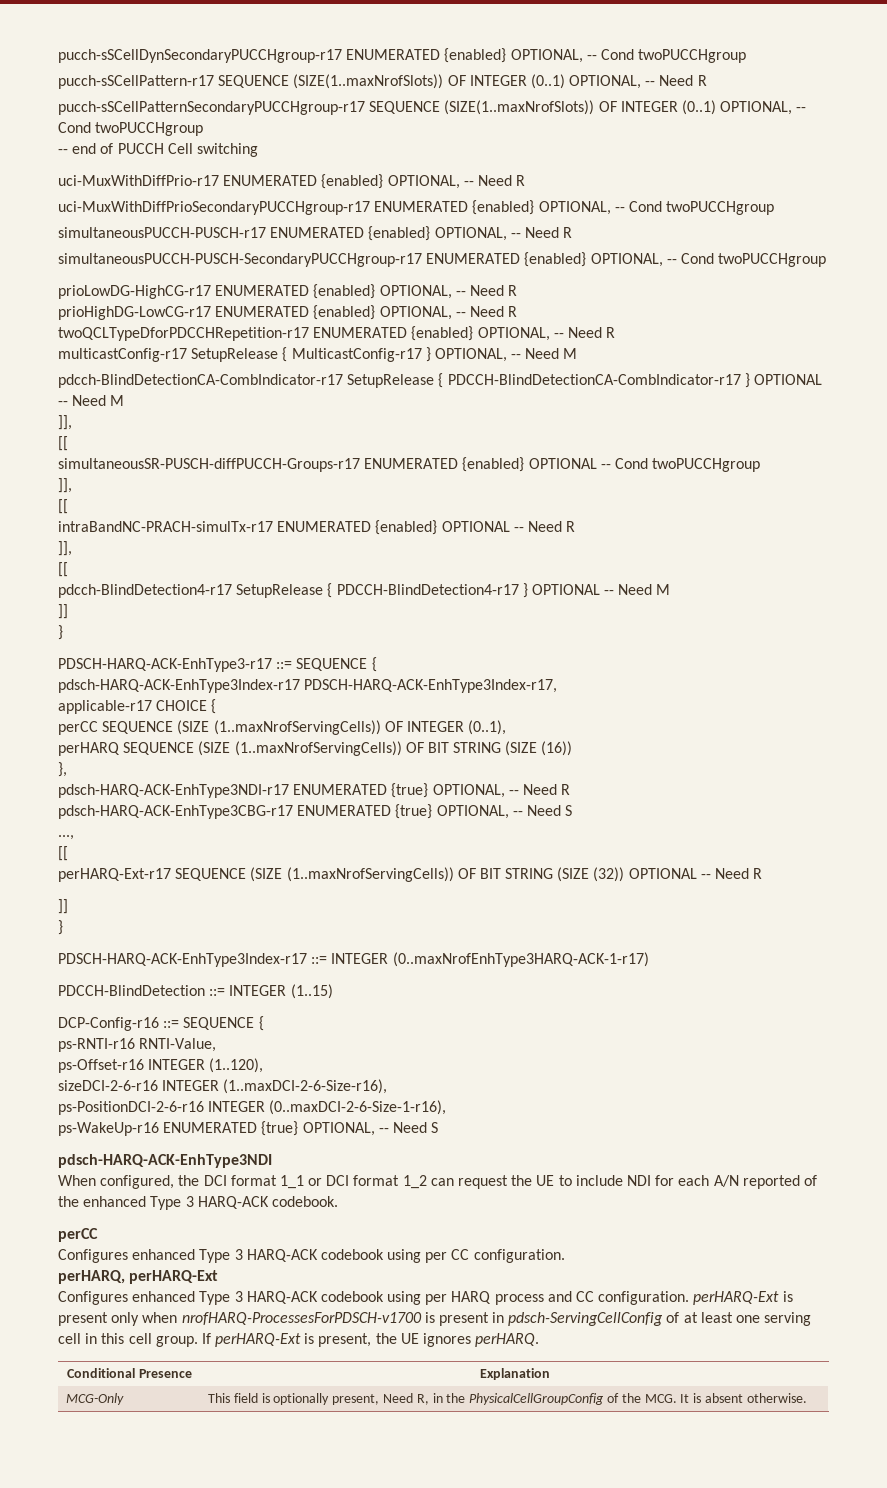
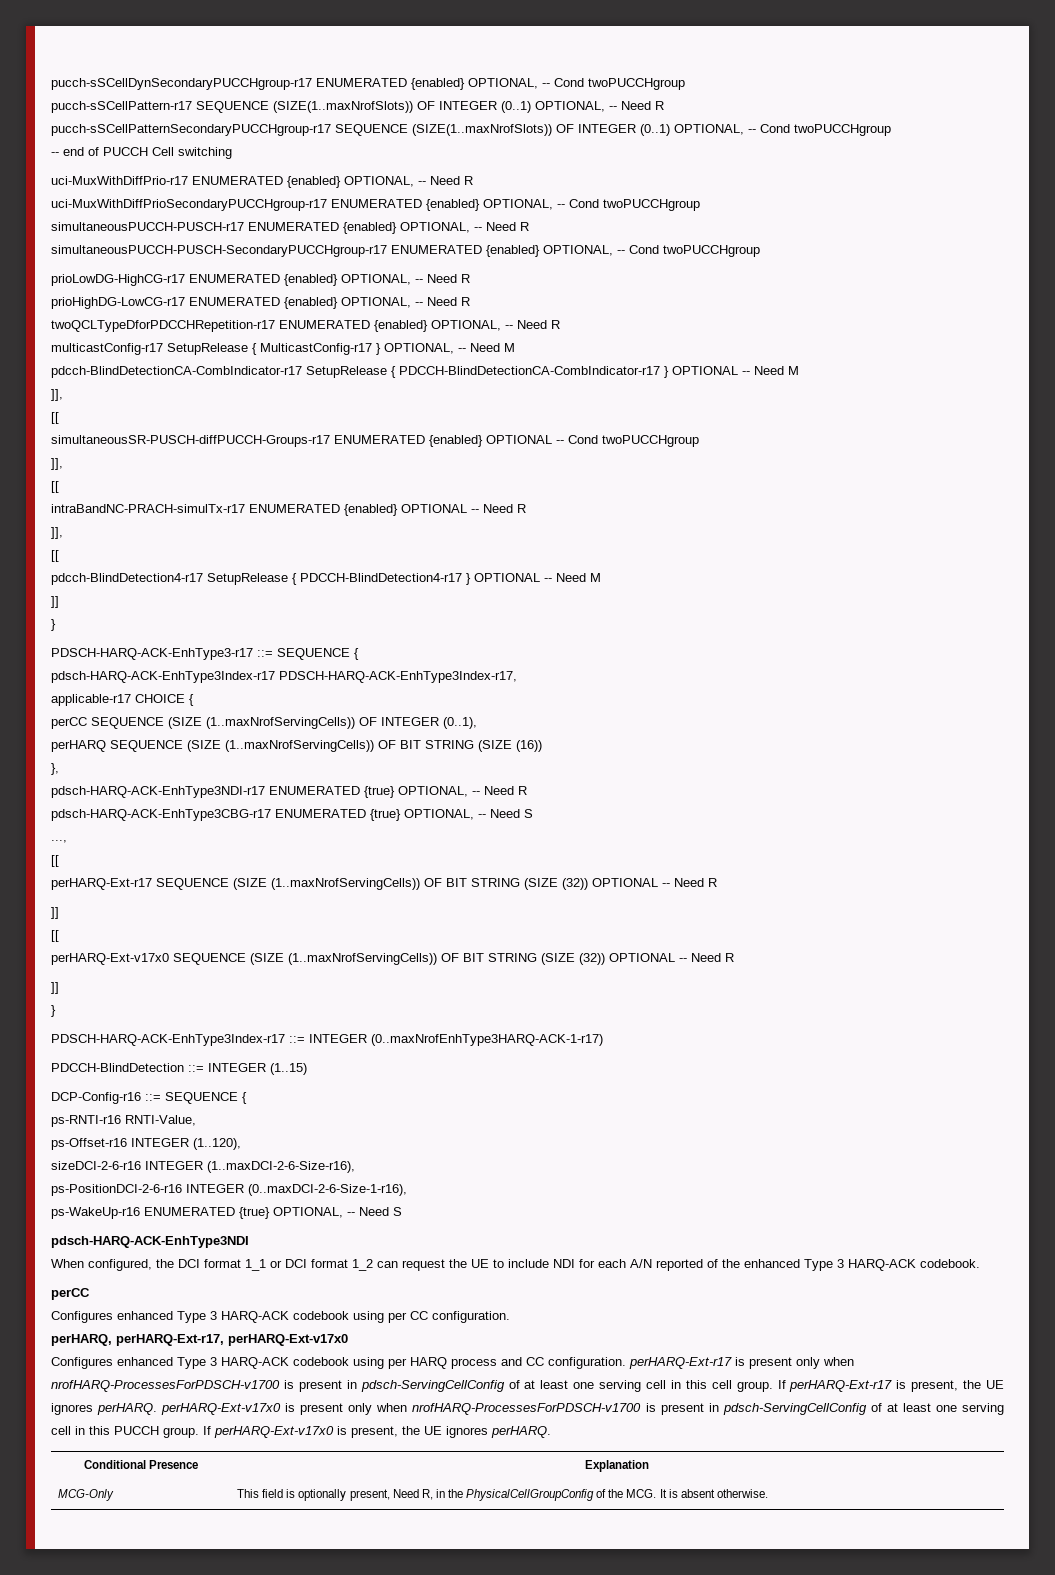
(68, 906) none -> [51,930,59,942] [51,953,734,965] [51,982,59,994] // [[ // perHARQ-Ext-v17x0 SEQUENCE (SIZE (1..maxNrofServingCells)) OF BIT STRING (SIZE (32)) OPTIONAL -- Need R // ]]
[129,1270,219,1284] perHARQ-Ext -> [116,1334,348,1346] perHARQ-Ext-r17, perHARQ-Ext-v17x0
[693,1291,780,1305] perHARQ-Ext -> [629,1357,732,1369] perHARQ-Ext-r17
[215,1333,302,1347] perHARQ-Ext -> [789,1380,1004,1392] [51,1403,1004,1415] [51,1426,334,1438] perHARQ-Ext-r17 is present, the UE ignores perHARQ. perHARQ-Ext-v17x0 is present only when nrofHARQ-ProcessesForPDSCH-v1700 is present in pdsch-ServingCellConfig of at least one serving cell in this PUCCH group. If perHARQ-Ext-v17x0

